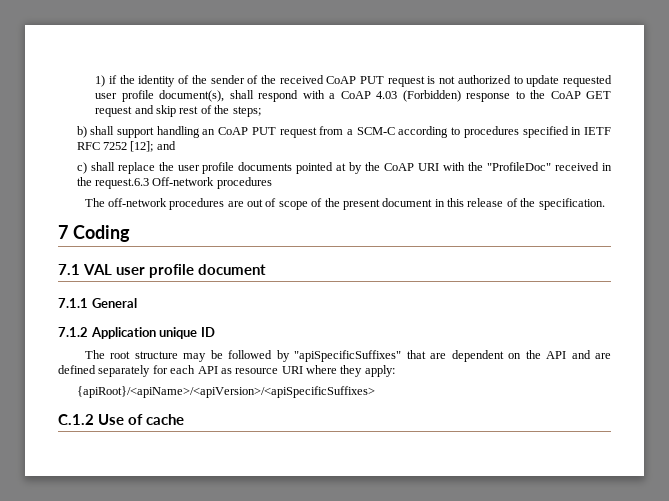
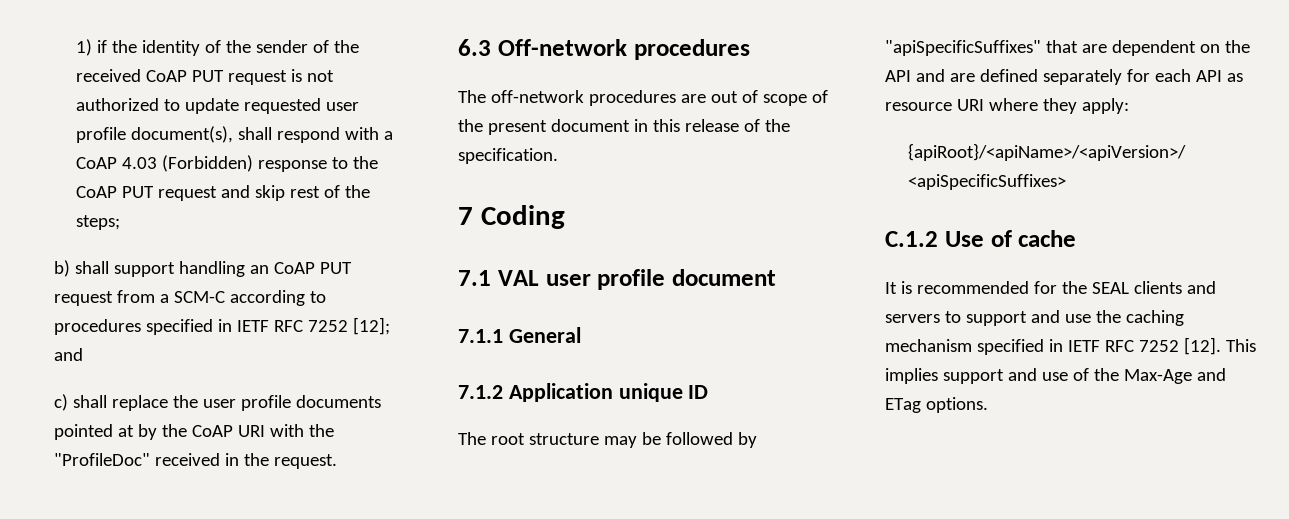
[586,91,612,99] GET -> [122,186,155,198] PUT
[95,178,150,189] request.6.3 -> [273,454,337,469] [458,39,491,56] request. // 6.3
(185, 419) none -> [885,281,1216,294] [885,310,1184,326] [885,337,1256,355] [885,368,1226,384] [885,397,988,413] // It is recommended for the SEAL clients and servers to support and use the caching mechanism specified in IETF RFC 7252 [12]. This implies support and use of the Max-Age and ETag options.

